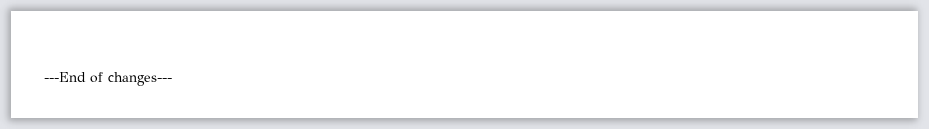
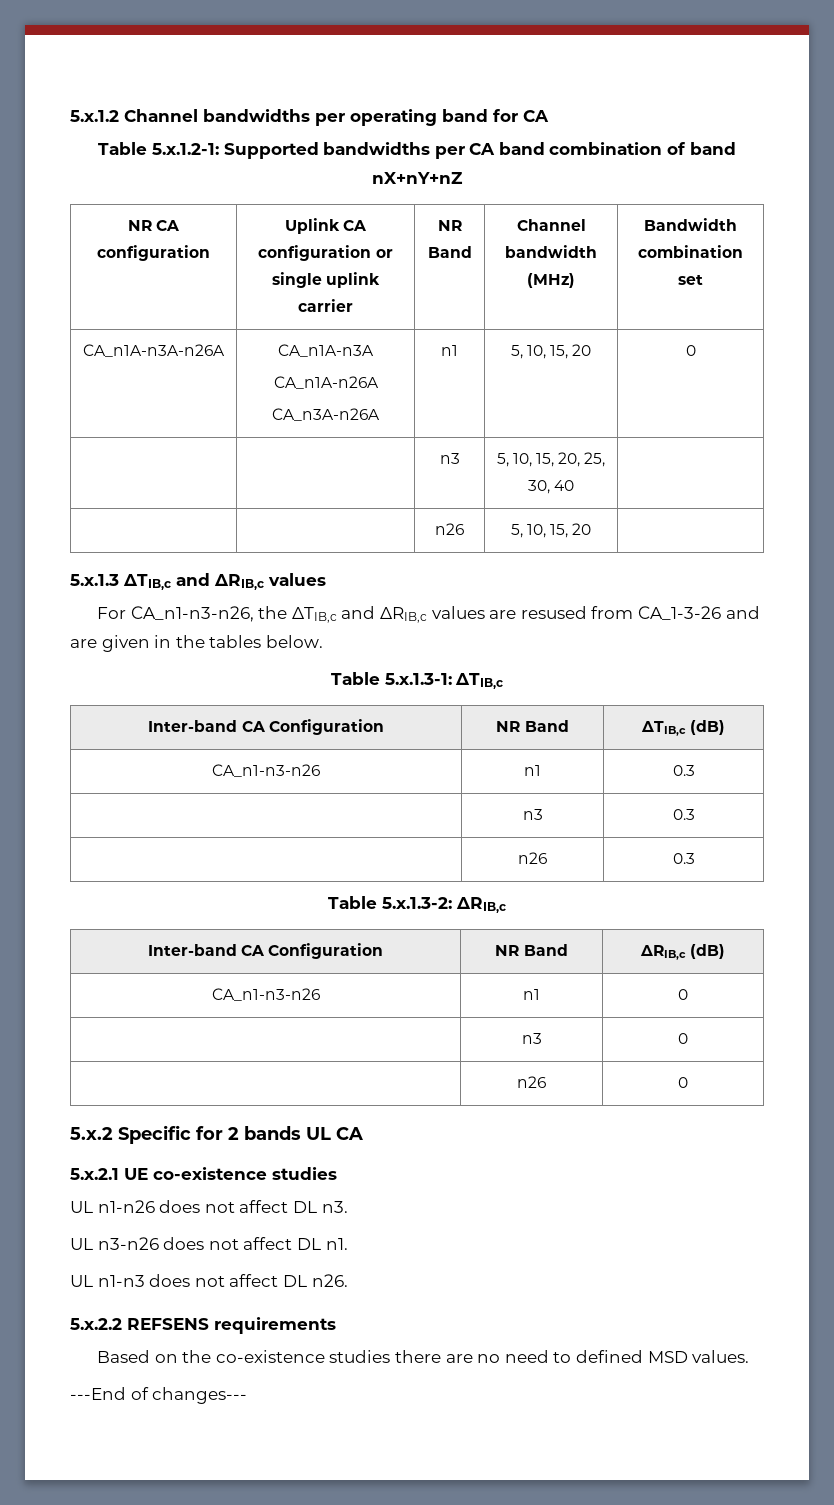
(44, 77) none -> [70,109,549,126] [98,142,736,159] [372,172,463,184] [127,220,181,231] [97,245,210,261] [284,218,368,234] [258,245,393,261] [271,272,381,288] [298,299,353,312] [437,220,462,231] [427,246,472,258] [516,219,586,231] [505,245,597,258] [527,273,575,288] [644,218,737,231] [638,245,743,258] [678,274,703,285] [83,344,225,357] [278,344,374,357] [273,376,379,389] [272,408,380,421] [441,345,458,356] [510,344,592,359] [685,345,696,356] [439,453,460,464] [496,452,606,467] [527,480,575,494] [435,523,464,535] [510,523,592,538] [70,573,326,590] [97,606,760,623] [70,635,323,652] [330,672,504,689] [148,719,384,735] [496,720,569,732] [640,720,726,736] [212,764,320,777] [524,765,541,776] [672,765,695,776] [522,809,543,820] [672,809,695,820] [518,852,547,864] [672,853,695,864] [328,896,506,913] [147,943,384,959] [495,944,568,956] [639,944,726,960] [211,988,320,1001] [523,989,540,1000] [678,989,688,1000] [521,1033,542,1044] [678,1033,688,1044] [517,1076,546,1088] [678,1077,688,1088] [70,1125,363,1144] [70,1167,337,1180] [70,1200,348,1213] [70,1237,348,1250] [70,1274,348,1287] [70,1317,336,1334] [97,1350,750,1363] 5.x.1.2 Channel bandwidths per operating band for CA // Table 5.x.1.2-1: Supported bandwidths per CA band combination of band nX+nY+nZ // NR CA configuration | Uplink CA configuration or single uplink carrier | NR Band | Channel bandwidth (MHz) | Bandwidth combination set // CA_n1A-n3A-n26A | CA_n1A-n3A // CA_n1A-n26A // CA_n3A-n26A | n1 | 5, 10, 15, 20 | 0 // | | n3 | 5, 10, 15, 20, 25, 30, 40 | // | | n26 | 5, 10, 15, 20 | // 5.x.1.3 ∆TIB,c and ∆RIB,c values // For CA_n1-n3-n26, the ΔTIB,c and ΔRIB,c values are resused from CA_1-3-26 and are given in the tables below. // Table 5.x.1.3-1: ΔTIB,c // Inter-band CA Configuration | NR Band | ΔTIB,c (dB) // CA_n1-n3-n26 | n1 | 0.3 // | n3 | 0.3 // | n26 | 0.3 // Table 5.x.1.3-2: ΔRIB,c // Inter-band CA Configuration | NR Band | ΔRIB,c (dB) // CA_n1-n3-n26 | n1 | 0 // | n3 | 0 // | n26 | 0 // 5.x.2 Specific for 2 bands UL CA // 5.x.2.1 UE co-existence studies // UL n1-n26 does not affect DL n3. // UL n3-n26 does not affect DL n1. // UL n1-n3 does not affect DL n26. // 5.x.2.2 REFSENS requirements // Based on the co-existence studies there are no need to defined MSD values. //

